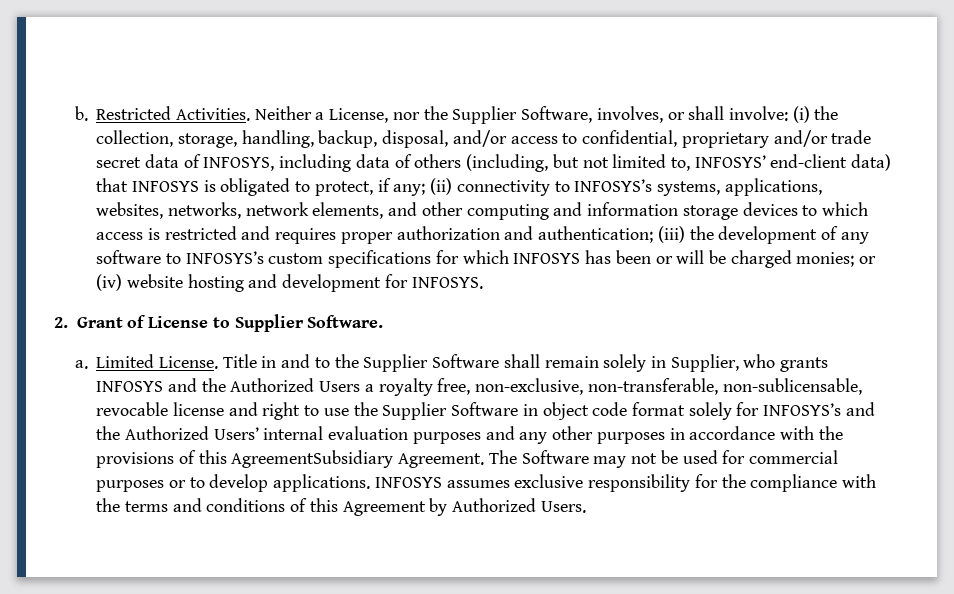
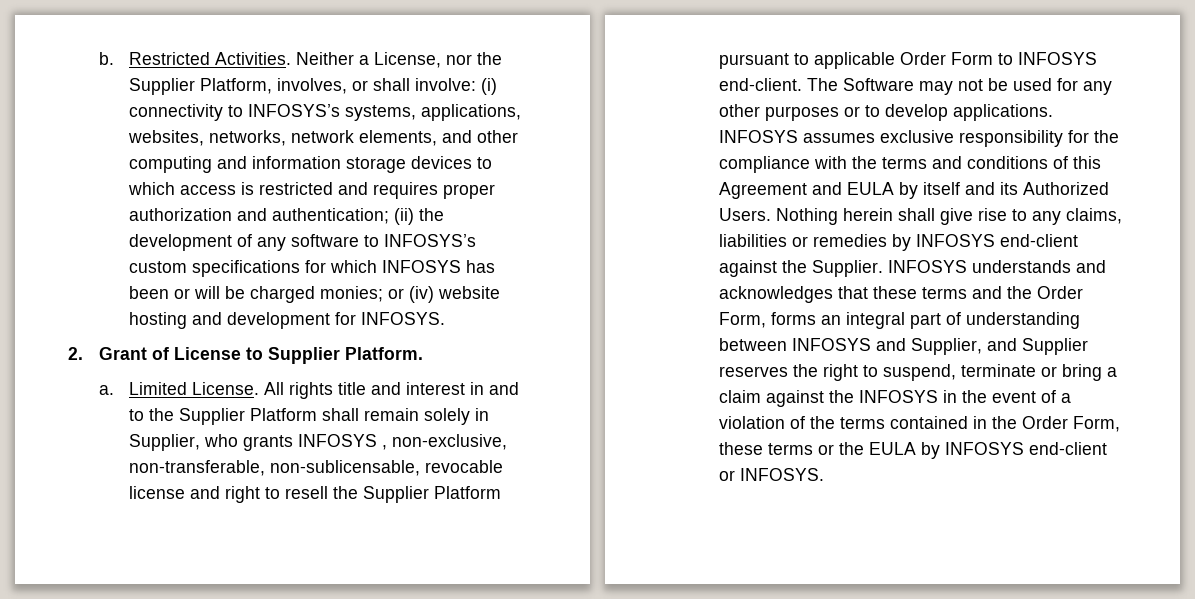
[521,106,593,123] Software, -> [200,78,273,94] Platform,
[814,106,839,120] [96,130,872,148] [96,154,892,172] [96,178,453,196] the collection, storage, handling, backup, disposal, and/or access to confidential, proprietary and/or trade secret data of INFOSYS, including data of others (including, but not limited to, INFOSYS’ end-client data) that INFOSYS is obligated to protect, if any; (ii) -> (498, 86) none
[657,226,685,243] (iii) -> [394,208,415,225] (ii)
[307,315,384,328] Software. -> [344,347,423,360] Platform.
[222,354,257,368] Title -> [264,382,466,399] All rights title and interest
[432,354,500,368] Software -> [250,408,318,421] Platform
[167,378,471,396] and the Authorized Users a royalty free, -> [382,445,388,450] ,
[323,402,875,420] [96,426,843,444] [96,450,485,468] use the Supplier Software in object code format solely for INFOSYS’s and the Authorized Users’ internal evaluation purposes and any other purposes in accordance with the provisions of this AgreementSubsidiary Agreement. -> [285,486,502,503] [719,52,1098,69] [719,78,803,91] resell the Supplier Platform pursuant to applicable Order Form to INFOSYS end-client.
[748,450,838,464] commercial -> [1083,81,1113,95] [719,104,761,117] any other
[429,498,586,516] by Authorized Users. -> [812,182,1110,199] [719,208,1123,225] [719,234,1079,251] [719,260,1107,277] [719,286,1084,303] [719,312,1081,329] [719,338,1089,355] [719,364,1118,381] [719,390,1072,407] [719,416,1121,432] [719,442,1108,459] [719,468,825,481] and EULA by itself and its Authorized Users. Nothing herein shall give rise to any claims, liabilities or remedies by INFOSYS end-client against the Supplier. INFOSYS understands and acknowledges that these terms and the Order Form, forms an integral part of understanding between INFOSYS and Supplier, and Supplier reserves the right to suspend, terminate or bring a claim against the INFOSYS in the event of a violation of the terms contained in the Order Form, these terms or the EULA by INFOSYS end-client or INFOSYS.

